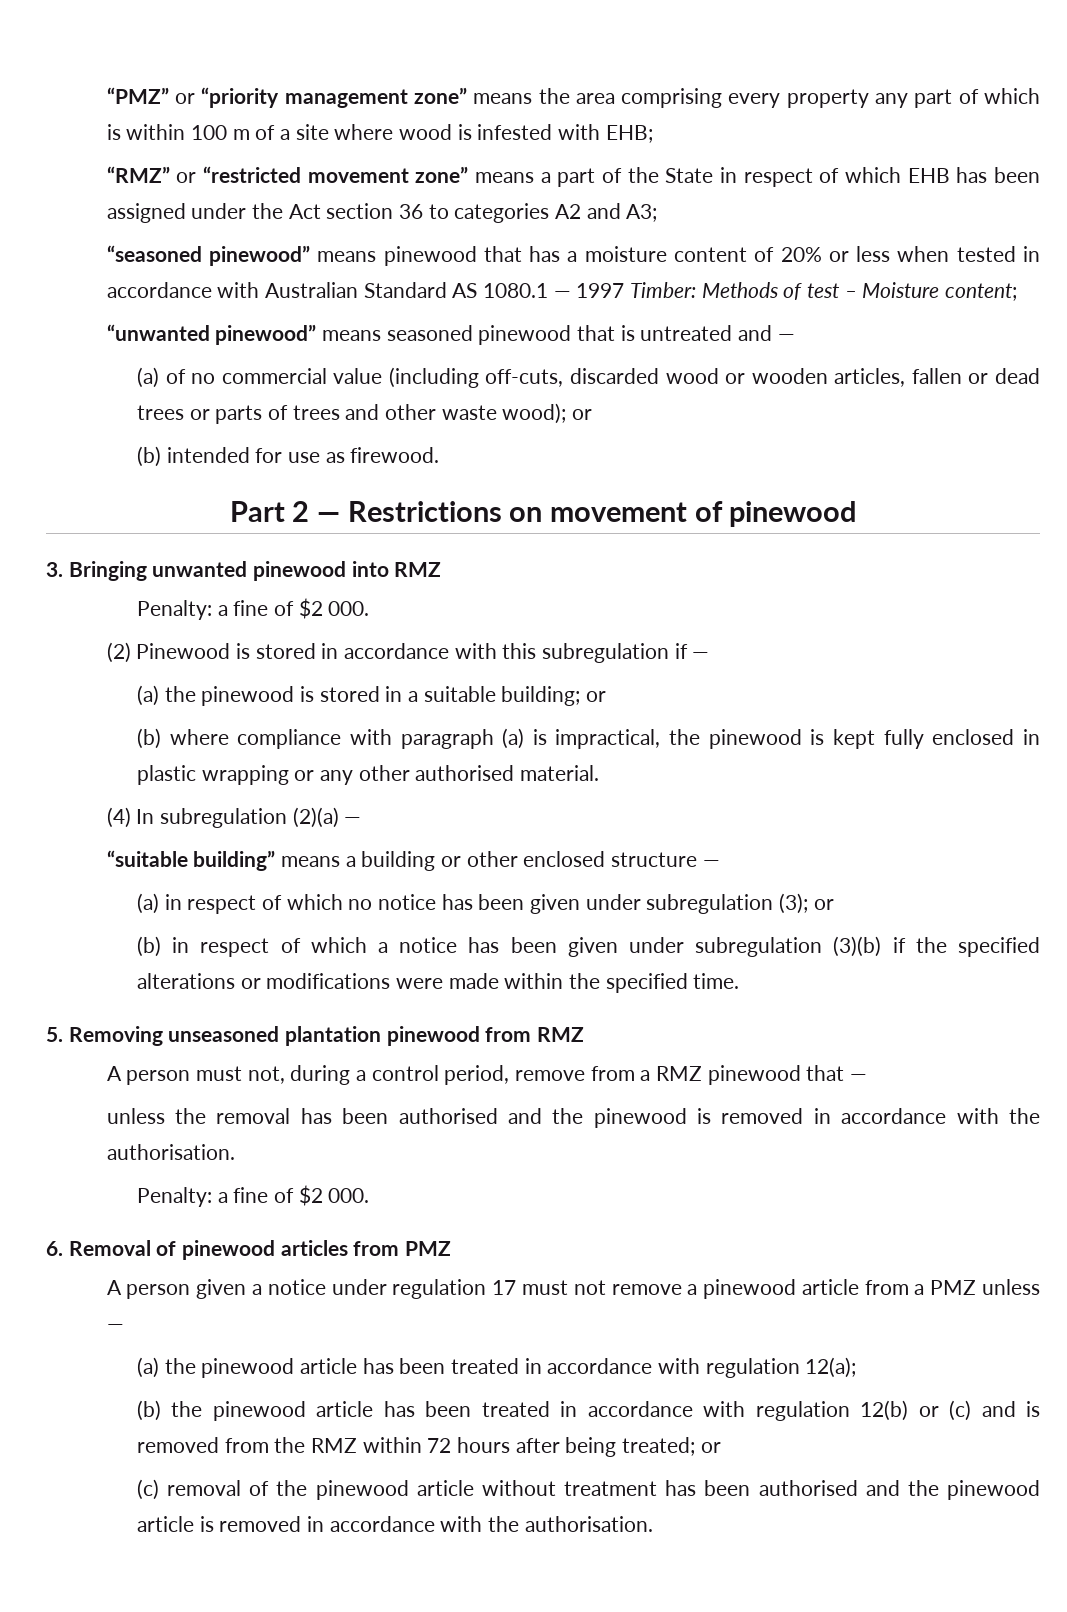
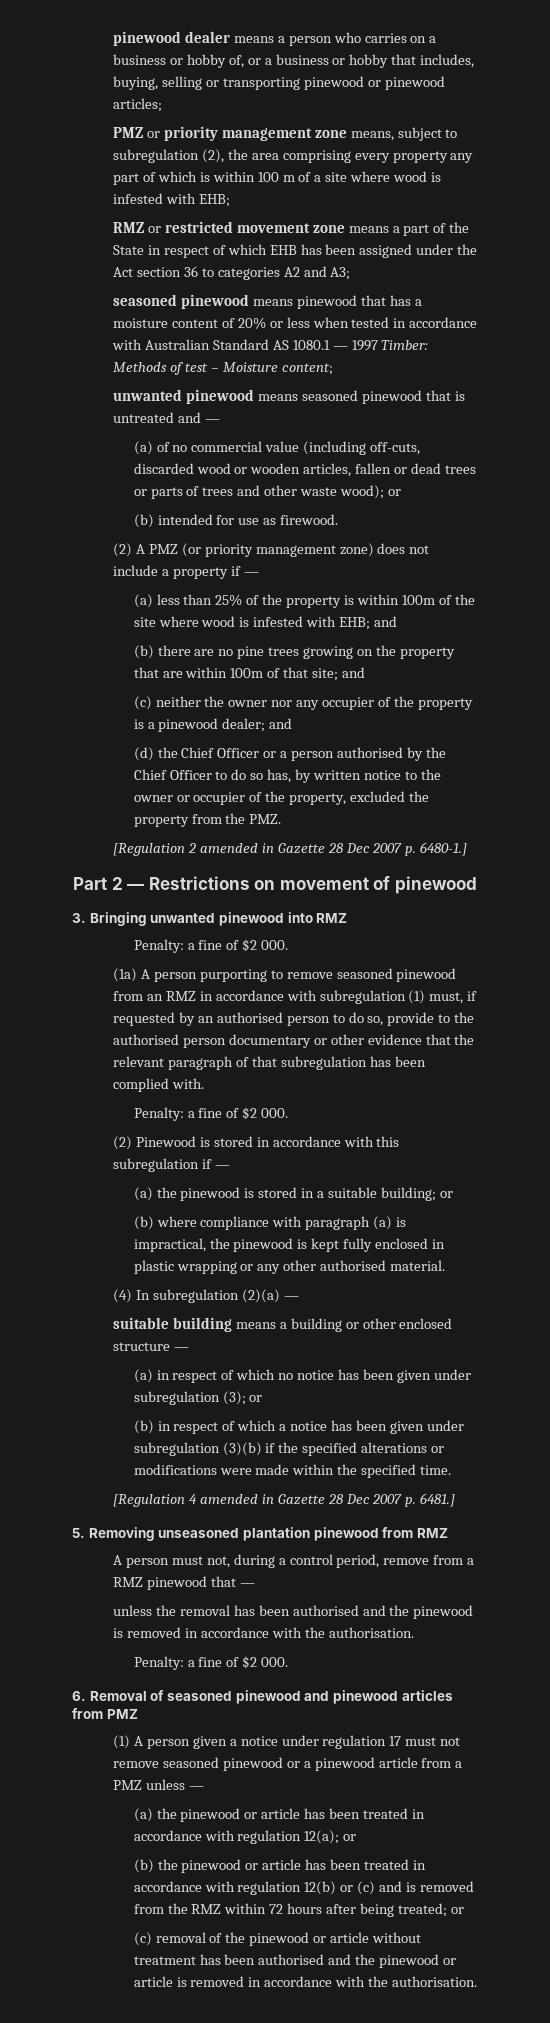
[106,87,533,108] “PMZ” or “priority management zone” means -> [113,31,437,46] [113,54,475,68] [113,76,445,90] [113,98,163,112] [113,126,458,141] [113,149,224,163] pinewood dealer means a person who carries on a business or hobby of, or a business or hobby that includes, buying, selling or transporting pinewood or pinewood articles; // PMZ or priority management zone means, subject to subregulation (2),
[106,166,469,183] “RMZ” or “restricted movement zone” -> [113,221,345,233] RMZ or restricted movement zone
[106,245,310,266] “seasoned pinewood” -> [113,294,249,309] seasoned pinewood
[106,324,317,345] “unwanted pinewood” -> [113,389,254,404] unwanted pinewood
(440, 455) none -> [113,543,430,557] [113,565,259,579] [133,594,475,608] [133,616,398,630] [133,645,455,659] [133,667,366,681] [133,696,473,710] [133,718,293,732] [133,747,446,761] [133,769,441,783] [133,791,430,805] [133,813,282,827] [113,842,468,856] // (2) A PMZ (or priority management zone) does not include a property if — // (a) less than 25% of the property is within 100m of the site where wood is infested with EHB; and // (b) there are no pine trees growing on the property that are within 100m of that site; and // (c) neither the owner nor any occupier of the property is a pinewood dealer; and // (d) the Chief Officer or a person authorised by the Chief Officer to do so has, by written notice to the owner or occupier of the property, excluded the property from the PMZ. // [Regulation 2 amended in Gazette 28 Dec 2007 p. 6480-1.]
(370, 608) none -> [113,968,457,982] [113,990,478,1004] [113,1012,475,1026] [113,1034,475,1048] [113,1056,426,1070] [113,1078,204,1092] [133,1107,289,1121] // (1a) A person purporting to remove seasoned pinewood from an RMZ in accordance with subregulation (1) must, if requested by an authorised person to do so, provide to the authorised person documentary or other evidence that the relevant paragraph of that subregulation has been complied with. // Penalty: a fine of $2 000.
[106,850,276,871] “suitable building” -> [113,1317,232,1332] suitable building
(740, 981) none -> [113,1493,456,1507] // [Regulation 4 amended in Gazette 28 Dec 2007 p. 6481.]
(177, 1248) none -> [166,1690,330,1704] seasoned pinewood and
(452, 1248) none -> [113,1735,131,1749] (1)
(682, 1289) none -> [162,1757,300,1771] seasoned pinewood or
(295, 1368) none -> [244,1812,258,1819] or
(857, 1367) none -> [343,1834,357,1841] or
(306, 1411) none -> [245,1863,259,1870] or
(409, 1490) none -> [313,1936,327,1943] or
(1040, 1490) none -> [443,1958,457,1965] or

